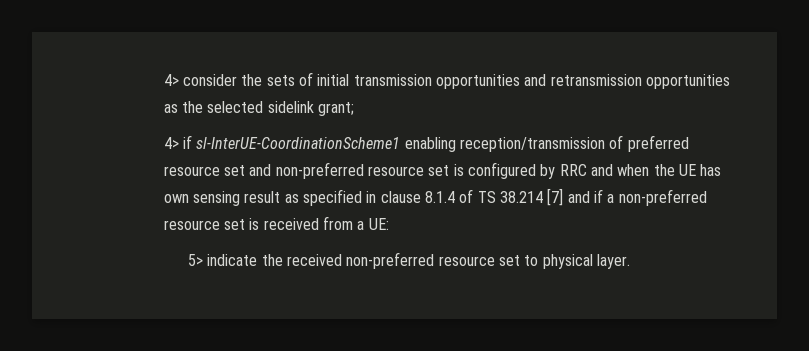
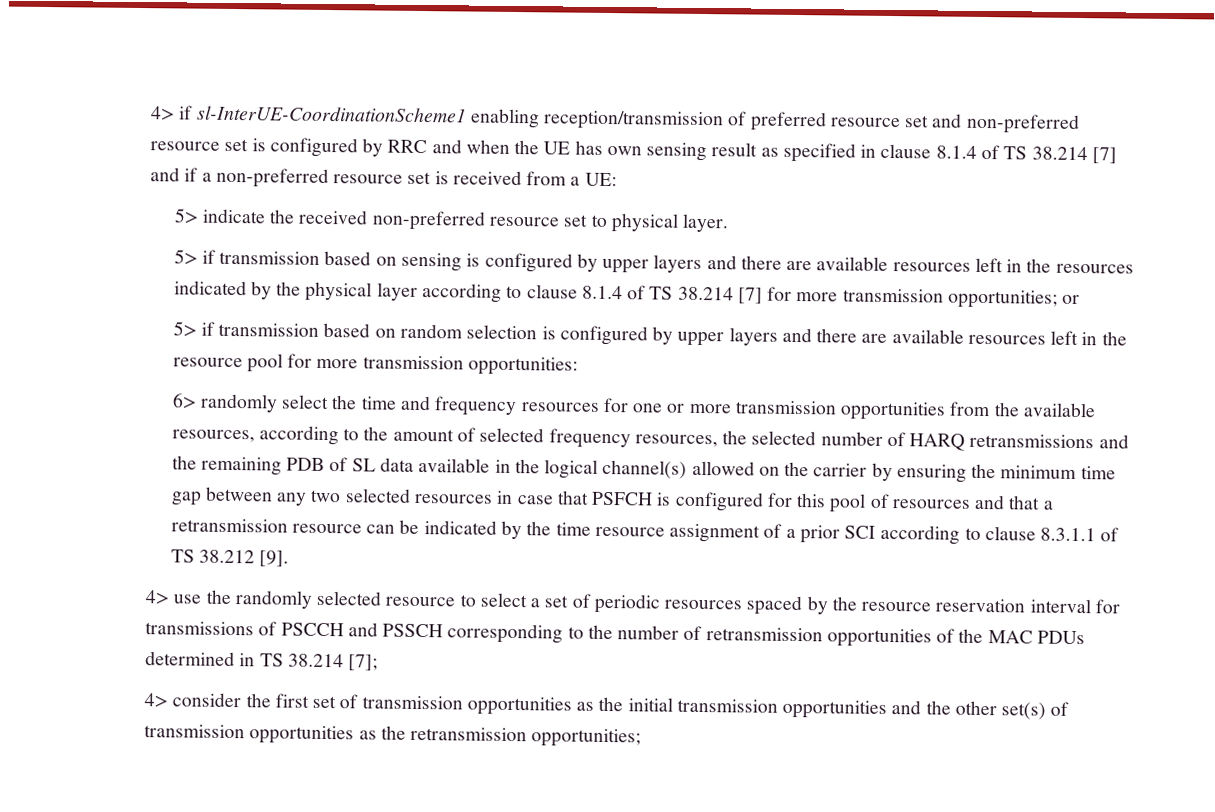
[163,72,730,89] [163,101,355,116] [163,137,179,149] 4> consider the sets of initial transmission opportunities and retransmission opportunities as the selected sidelink grant; // 4> -> [150,106,175,121] 4>
(630, 261) none -> [173,249,1134,274] [173,280,1081,309] [172,321,1127,347] [172,353,578,376] [171,393,1096,421] [171,425,1129,451] [171,455,1116,483] [170,486,1054,513] [170,518,1120,545] [170,549,290,567] [144,589,1121,616] [144,621,1085,648] [144,651,379,671] [143,692,1070,720] [143,724,642,748] // 5> if transmission based on sensing is configured by upper layers and there are available resources left in the resources indicated by the physical layer according to clause 8.1.4 of TS 38.214 [7] for more transmission opportunities; or // 5> if transmission based on random selection is configured by upper layers and there are available resources left in the resource pool for more transmission opportunities: // 6> randomly select the time and frequency resources for one or more transmission opportunities from the available resources, according to the amount of selected frequency resources, the selected number of HARQ retransmissions and the remaining PDB of SL data available in the logical channel(s) allowed on the carrier by ensuring the minimum time gap between any two selected resources in case that PSFCH is configured for this pool of resources and that a retransmission resource can be indicated by the time resource assignment of a prior SCI according to clause 8.3.1.1 of TS 38.212 [9]. // 4> use the randomly selected resource to select a set of periodic resources spaced by the resource reservation interval for transmissions of PSCCH and PSSCH corresponding to the number of retransmission opportunities of the MAC PDUs determined in TS 38.214 [7]; // 4> consider the first set of transmission opportunities as the initial transmission opportunities and the other set(s) of transmission opportunities as the retransmission opportunities;

